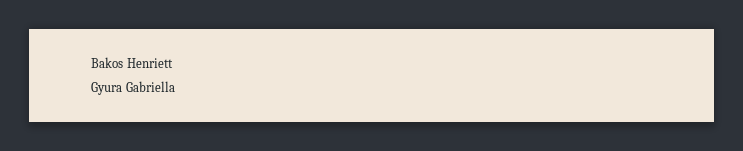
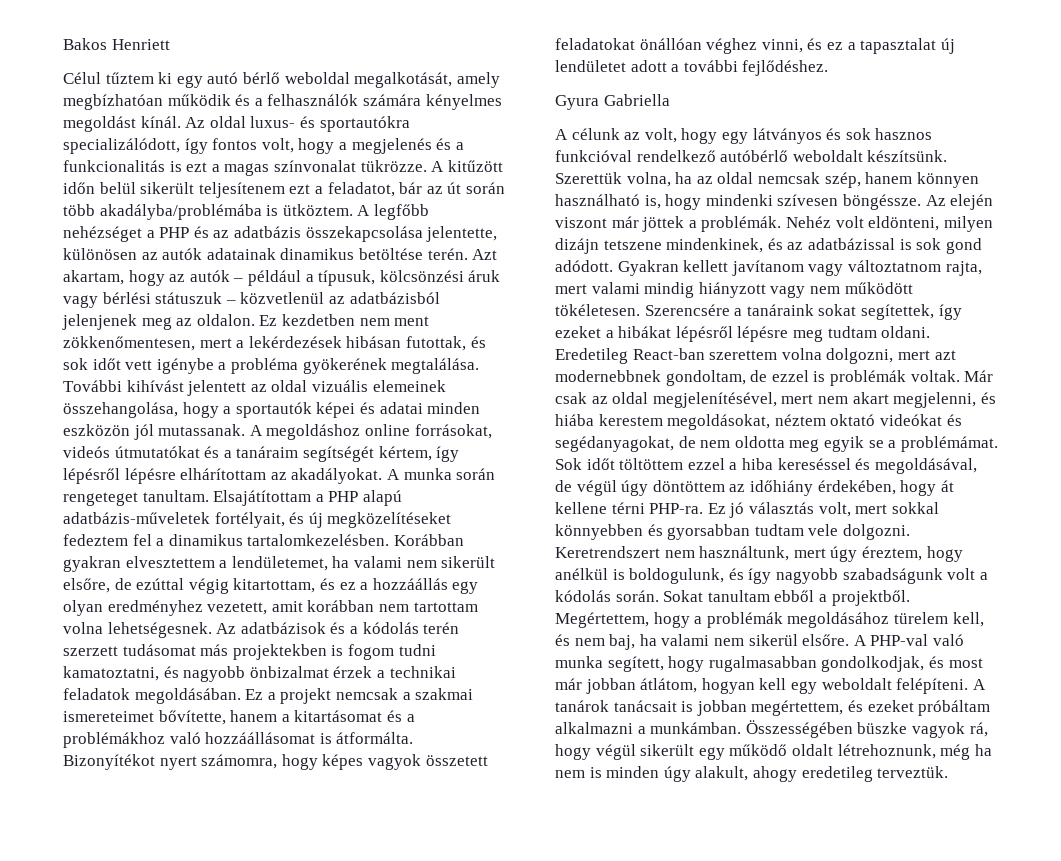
[91,81,175,95] Gyura Gabriella -> [63,72,500,88] [63,94,502,110] [63,116,410,132] [63,138,464,154] [63,160,503,176] [63,182,505,198] [63,204,429,220] [63,226,498,242] [63,248,498,260] [63,270,501,286] [63,292,440,308] [62,314,430,330] [63,336,486,351] [63,358,480,374] [63,380,446,396] [63,402,481,418] [63,424,492,440] [63,446,460,462] [63,468,496,484] [63,490,402,506] [63,512,452,528] [63,534,464,546] [63,556,496,572] [63,578,479,594] [63,600,478,616] [63,622,460,638] [63,644,436,660] [63,666,456,682] [63,688,474,704] [63,710,415,725] [63,732,414,748] [63,754,488,770] [555,38,955,54] [555,60,829,76] [555,94,670,110] [555,128,933,144] [555,150,948,162] [555,172,979,188] [555,194,994,210] [555,216,993,232] [555,238,982,254] [555,260,982,276] [555,282,913,298] [555,304,962,320] [555,326,931,342] [555,348,956,364] [555,370,994,386] [555,392,996,408] [555,414,962,430] [555,436,998,452] [555,458,977,474] [555,480,954,496] [555,502,939,518] [555,524,910,540] [555,546,963,562] [555,568,988,584] [555,590,910,606] [555,612,984,628] [555,634,964,650] [555,656,983,672] [555,678,986,694] [555,700,991,716] [555,720,988,738] [555,744,992,760] [555,766,949,782] Célul tűztem ki egy autó bérlő weboldal megalkotását, amely megbízhatóan működik és a felhasználók számára kényelmes megoldást kínál. Az oldal luxus- és sportautókra specializálódott, így fontos volt, hogy a megjelenés és a funkcionalitás is ezt a magas színvonalat tükrözze. A kitűzött időn belül sikerült teljesítenem ezt a feladatot, bár az út során több akadályba/problémába is ütköztem. A legfőbb nehézséget a PHP és az adatbázis összekapcsolása jelentette, különösen az autók adatainak dinamikus betöltése terén. Azt akartam, hogy az autók – például a típusuk, kölcsönzési áruk vagy bérlési státuszuk – közvetlenül az adatbázisból jelenjenek meg az oldalon. Ez kezdetben nem ment zökkenőmentesen, mert a lekérdezések hibásan futottak, és sok időt vett igénybe a probléma gyökerének megtalálása. További kihívást jelentett az oldal vizuális elemeinek összehangolása, hogy a sportautók képei és adatai minden eszközön jól mutassanak. A megoldáshoz online forrásokat, videós útmutatókat és a tanáraim segítségét kértem, így lépésről lépésre elhárítottam az akadályokat. A munka során rengeteget tanultam. Elsajátítottam a PHP alapú adatbázis-műveletek fortélyait, és új megközelítéseket fedeztem fel a dinamikus tartalomkezelésben. Korábban gyakran elvesztettem a lendületemet, ha valami nem sikerült elsőre, de ezúttal végig kitartottam, és ez a hozzáállás egy olyan eredményhez vezetett, amit korábban nem tartottam volna lehetségesnek. Az adatbázisok és a kódolás terén szerzett tudásomat más projektekben is fogom tudni kamatoztatni, és nagyobb önbizalmat érzek a technikai feladatok megoldásában. Ez a projekt nemcsak a szakmai ismereteimet bővítette, hanem a kitartásomat és a problémákhoz való hozzáállásomat is átformálta. Bizonyítékot nyert számomra, hogy képes vagyok összetett feladatokat önállóan véghez vinni, és ez a tapasztalat új lendületet adott a további fejlődéshez. // Gyura Gabriella // A célunk az volt, hogy egy látványos és sok hasznos funkcióval rendelkező autóbérlő weboldalt készítsünk. Szerettük volna, ha az oldal nemcsak szép, hanem könnyen használható is, hogy mindenki szívesen böngéssze. Az elején viszont már jöttek a problémák. Nehéz volt eldönteni, milyen dizájn tetszene mindenkinek, és az adatbázissal is sok gond adódott. Gyakran kellett javítanom vagy változtatnom rajta, mert valami mindig hiányzott vagy nem működött tökéletesen. Szerencsére a tanáraink sokat segítettek, így ezeket a hibákat lépésről lépésre meg tudtam oldani. Eredetileg React-ban szerettem volna dolgozni, mert azt modernebbnek gondoltam, de ezzel is problémák voltak. Már csak az oldal megjelenítésével, mert nem akart megjelenni, és hiába kerestem megoldásokat, néztem oktató videókat és segédanyagokat, de nem oldotta meg egyik se a problémámat. Sok időt töltöttem ezzel a hiba kereséssel és megoldásával, de végül úgy döntöttem az időhiány érdekében, hogy át kellene térni PHP-ra. Ez jó választás volt, mert sokkal könnyebben és gyorsabban tudtam vele dolgozni. Keretrendszert nem használtunk, mert úgy éreztem, hogy anélkül is boldogulunk, és így nagyobb szabadságunk volt a kódolás során. Sokat tanultam ebből a projektből. Megértettem, hogy a problémák megoldásához türelem kell, és nem baj, ha valami nem sikerül elsőre. A PHP-val való munka segített, hogy rugalmasabban gondolkodjak, és most már jobban átlátom, hogyan kell egy weboldalt felépíteni. A tanárok tanácsait is jobban megértettem, és ezeket próbáltam alkalmazni a munkámban. Összességében büszke vagyok rá, hogy végül sikerült egy működő oldalt létrehoznunk, még ha nem is minden úgy alakult, ahogy eredetileg terveztük.

